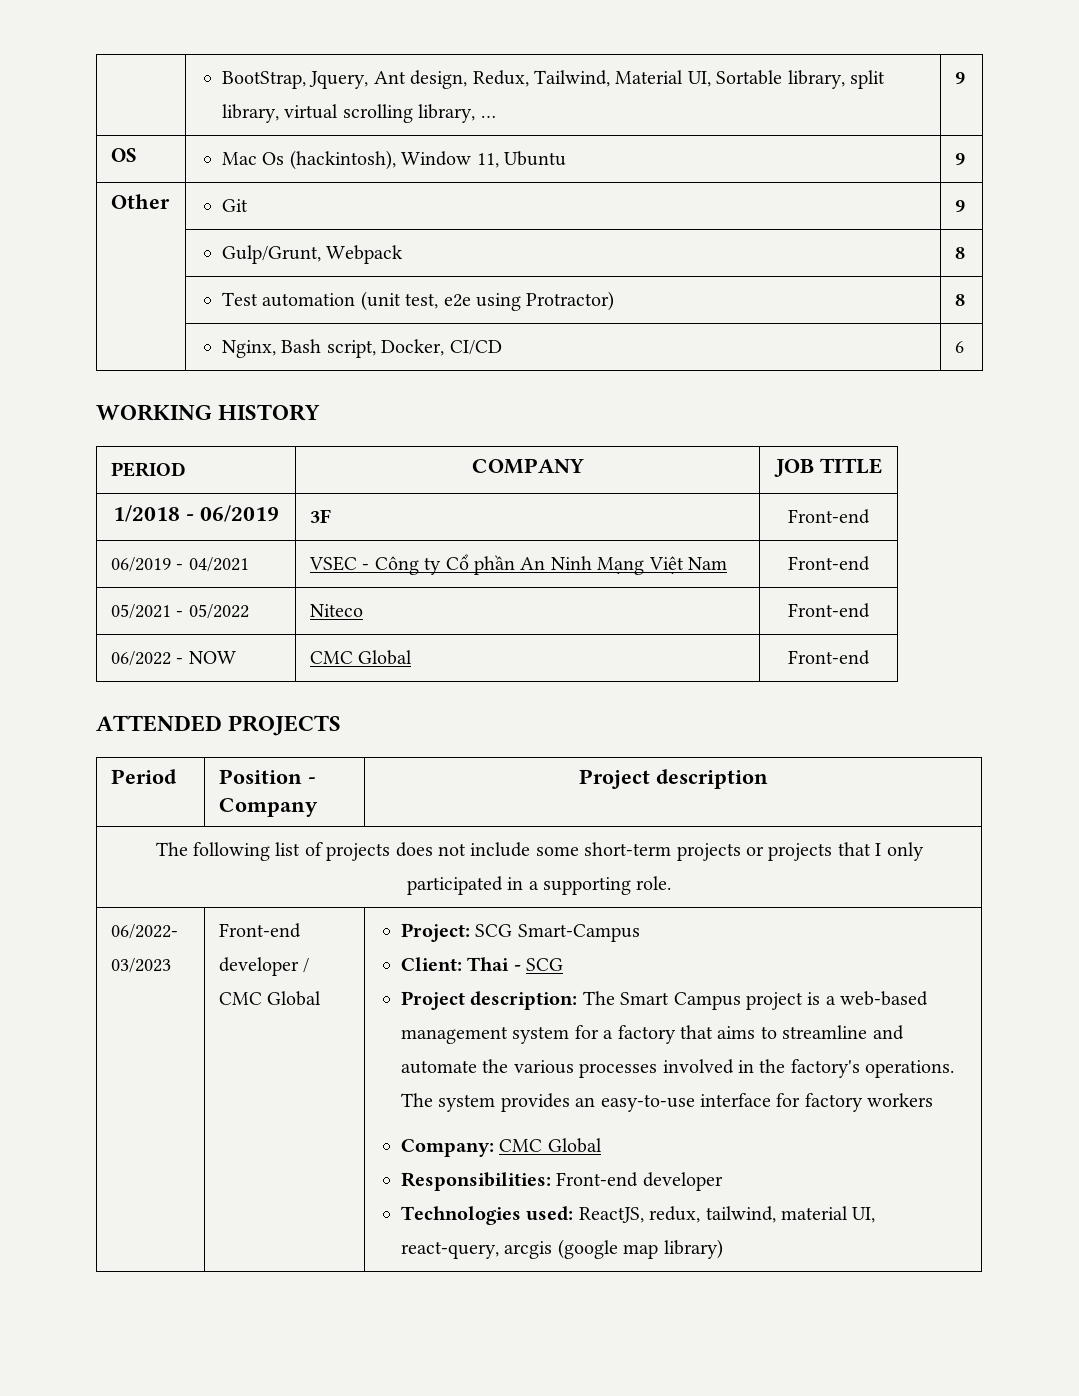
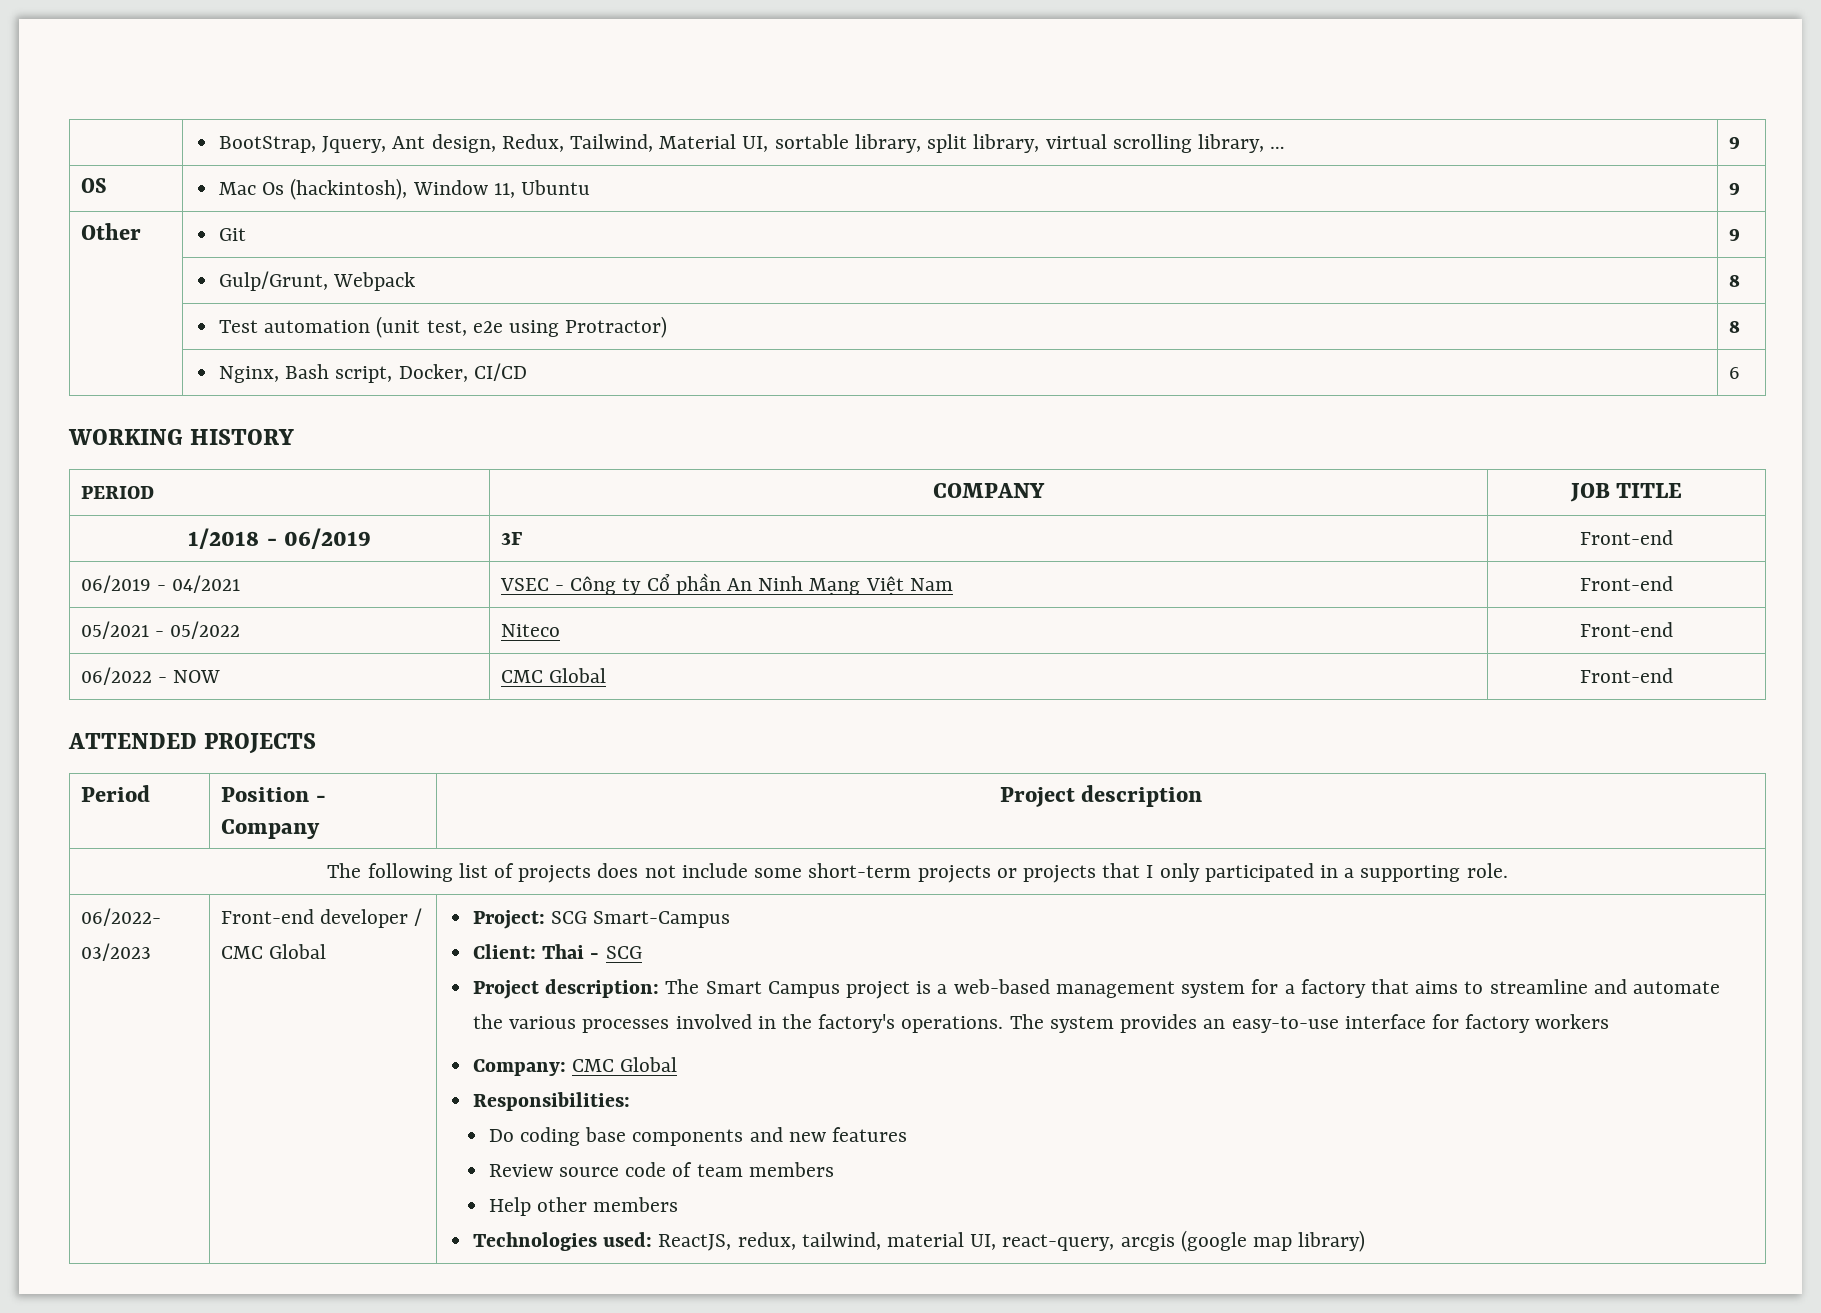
[716,70,783,85] Sortable -> [774,134,849,149] sortable
[556,1172,723,1191] Front-end developer -> [488,1127,908,1146] [488,1162,834,1177] [488,1197,679,1216] // Do coding base components and new features // Review source code of team members // Help other members

